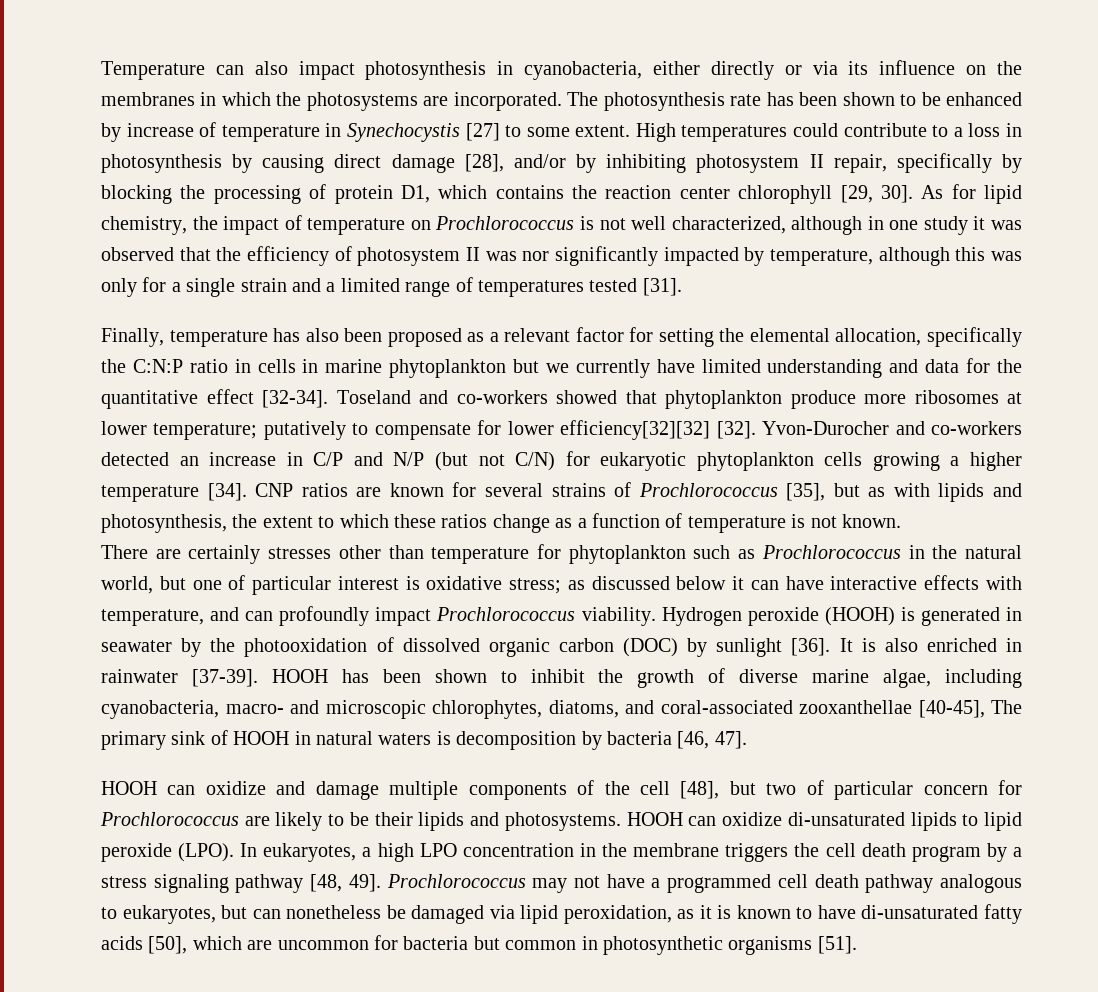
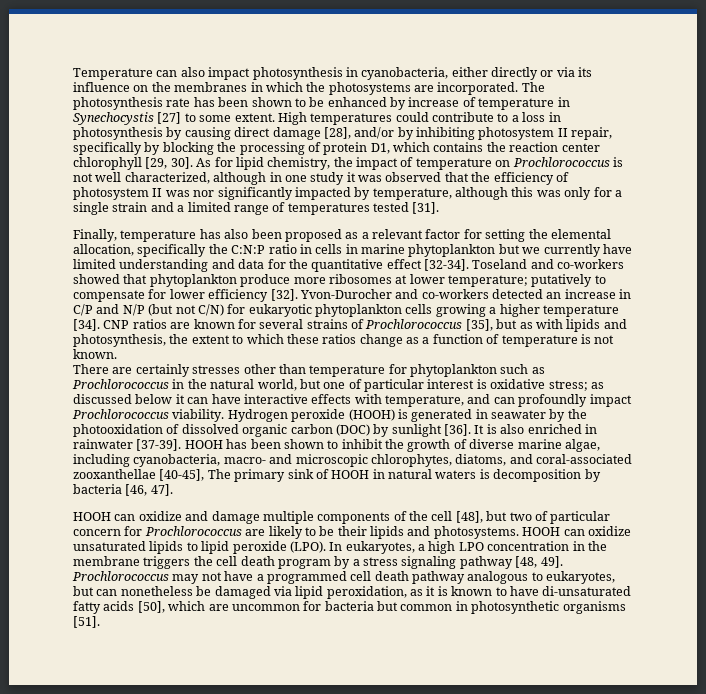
[560,420,711,440] efficiency[32][32] -> [208,289,269,302] efficiency
[787,812,905,826] di-unsaturated -> [73,541,146,551] unsaturated

